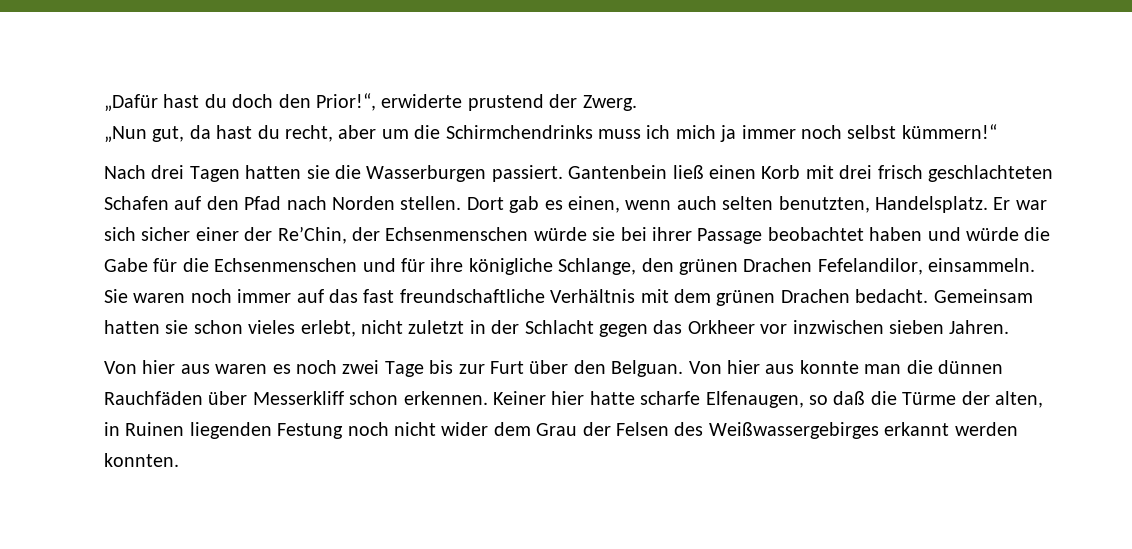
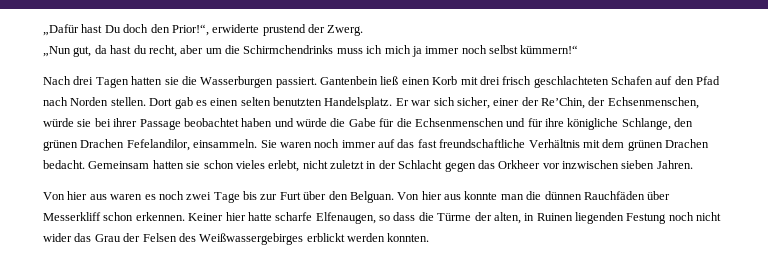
[204,94,227,108] du -> [104,25,121,33] Du
[567,196,870,213] einen, wenn auch selten benutzten, -> [210,97,322,106] einen selten benutzten
[141,227,191,241] sicher -> [456,97,490,109] sicher,
[385,227,529,241] Echsenmenschen -> [607,97,699,109] Echsenmenschen,
[833,391,866,405] daß -> [393,212,416,221] dass
[493,422,531,436] dem -> [74,233,92,242] das
[884,422,950,436] erkannt -> [306,233,345,242] erblickt

